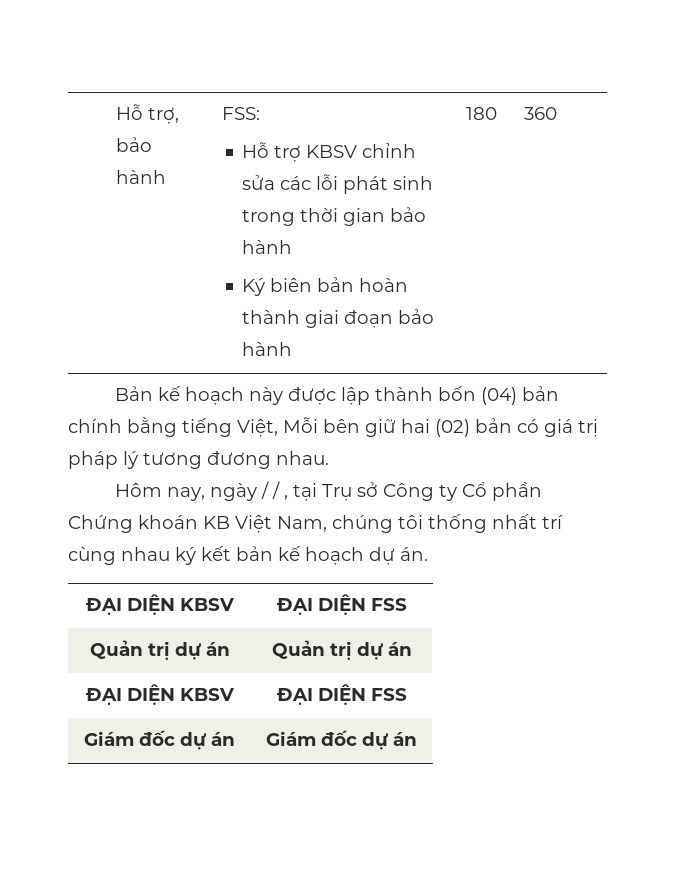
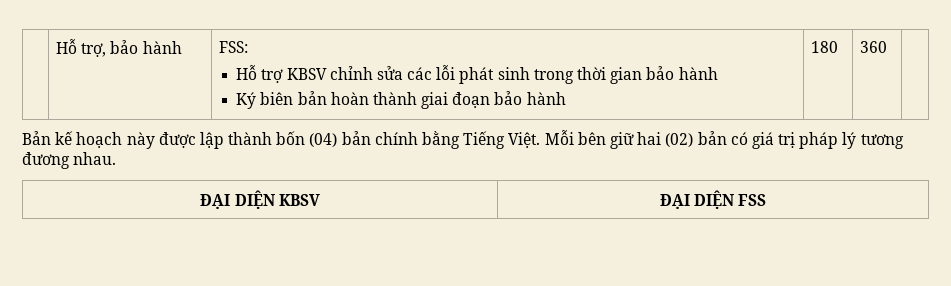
[182,418,278,437] tiếng Việt, -> [463,131,541,149] Tiếng Việt.
[114,481,542,501] [68,514,563,533] [68,546,428,565] [85,594,234,615] [276,594,407,615] [89,640,230,660] [271,640,412,660] [85,684,234,705] [276,684,407,705] [84,730,235,750] [266,730,417,750] // Hôm nay, ngày / / , tại Trụ sở Công ty Cổ phần Chứng khoán KB Việt Nam, chúng tôi thống nhất trí cùng nhau ký kết bản kế hoạch dự án. // ĐẠI DIỆN KBSV | ĐẠI DIỆN FSS // Quản trị dự án | Quản trị dự án // ĐẠI DIỆN KBSV | ĐẠI DIỆN FSS // Giám đốc dự án | Giám đốc dự án -> [200,190,320,209] [659,190,767,209] // ĐẠI DIỆN KBSV | ĐẠI DIỆN FSS

